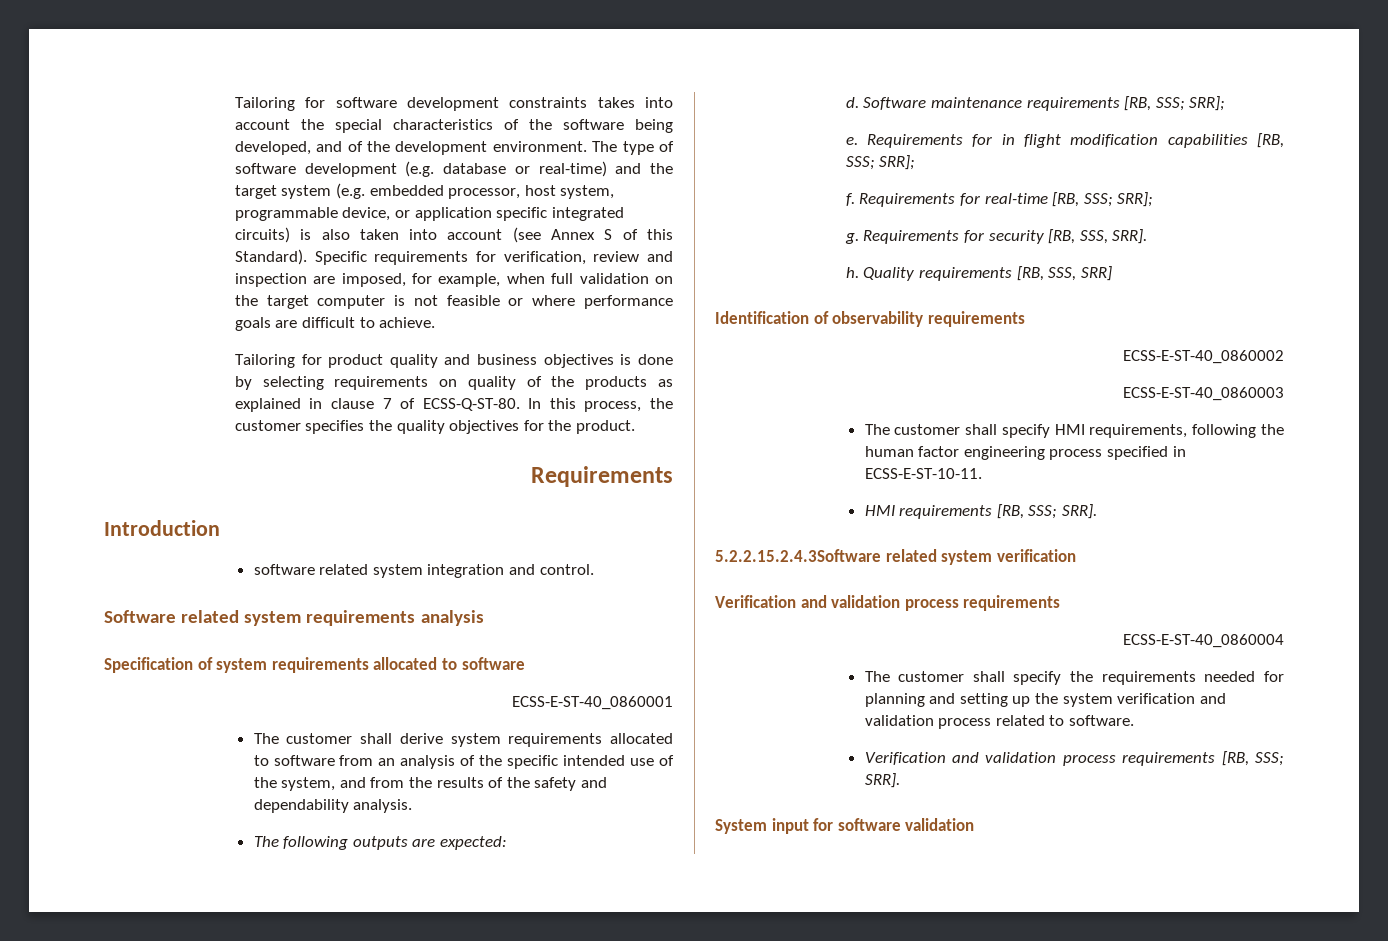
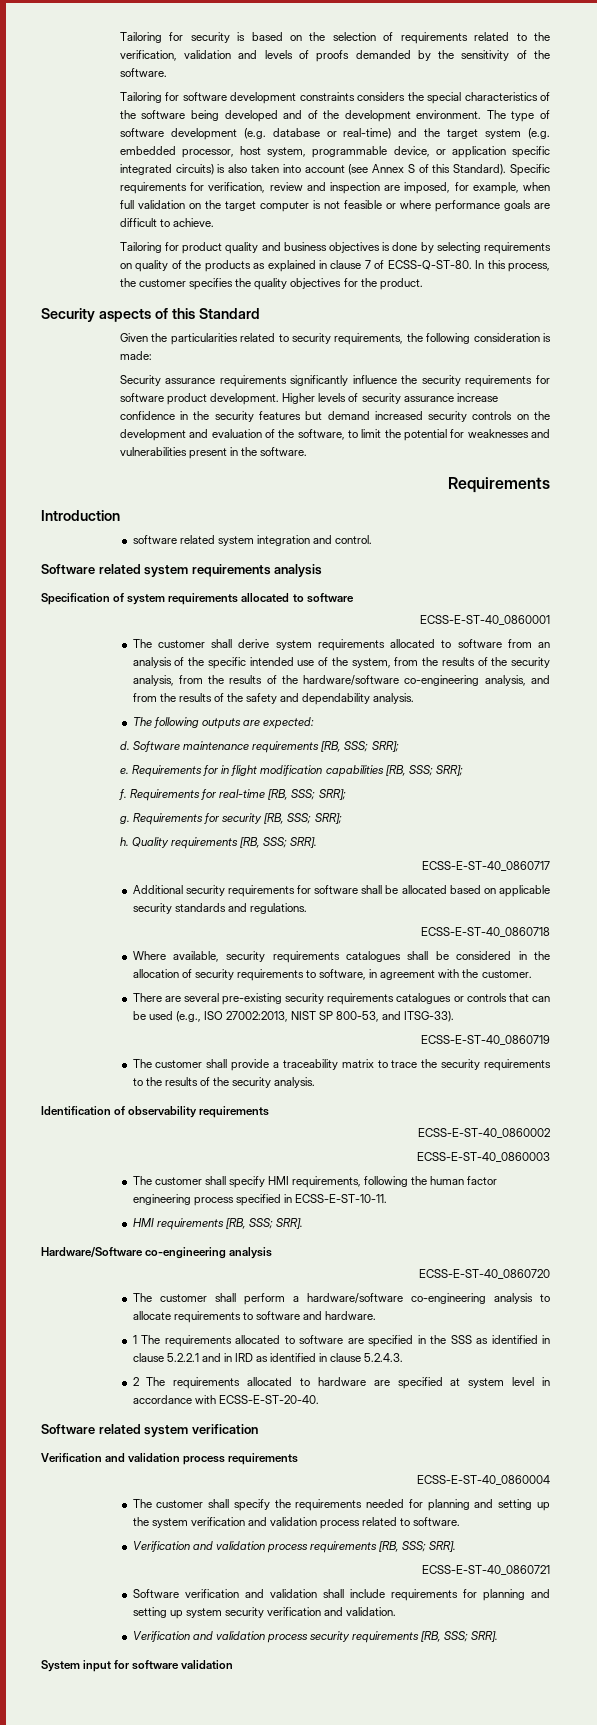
[234,97,673,111] [234,119,290,130] Tailoring for software development constraints takes into account -> [119,32,550,44] [119,50,550,62] [119,68,167,77] [119,92,406,104] Tailoring for security is based on the selection of requirements related to the verification, validation and levels of proofs demanded by the sensitivity of the software. // Tailoring for software development constraints considers
[234,141,311,155] developed, -> [224,110,278,122] developed
(636, 427) none -> [41,308,260,322] [119,333,551,345] [119,351,152,360] [119,375,550,387] [119,393,498,405] [119,411,550,422] [119,429,551,441] [119,447,308,459] // Security aspects of this Standard // Given the particularities related to security requirements, the following consideration is made: // Security assurance requirements significantly influence the security requirements for software product development. Higher levels of security assurance increase confidence in the security features but demand increased security controls on the development and evaluation of the software, to limit the potential for weaknesses and vulnerabilities present in the software.
(336, 784) none -> [394,657,550,668] [132,675,526,686] from the results of the security analysis, from the results of the hardware/software co-engineering analysis,
[1079,229,1148,244] SSS, SRR]. -> [287,813,342,824] SSS; SRR];
[1048,266,1112,281] SSS, SRR] -> [263,837,318,848] [422,861,550,871] [132,885,551,897] [132,903,307,914] [421,927,550,937] [132,951,550,963] [132,969,532,981] [132,993,550,1005] [132,1011,455,1022] [421,1035,550,1045] [132,1059,552,1071] [132,1077,316,1088] SSS; SRR]. // ECSS-E-ST-40_0860717 // Additional security requirements for software shall be allocated based on applicable security standards and regulations. // ECSS-E-ST-40_0860718 // Where available, security requirements catalogues shall be considered in the allocation of security requirements to software, in agreement with the customer. // There are several pre-existing security requirements catalogues or controls that can be used (e.g., ISO 27002:2013, NIST SP 800-53, and ITSG-33). // ECSS-E-ST-40_0860719 // The customer shall provide a traceability matrix to trace the security requirements to the results of the security analysis.
[715,549,881,562] 5.2.2.15.2.4.3Software -> [41,1247,273,1259] [419,1269,550,1279] [132,1293,550,1305] [132,1311,377,1323] [132,1335,550,1347] [132,1353,404,1362] [132,1377,551,1389] [132,1395,319,1404] [41,1424,95,1434] Hardware/Software co-engineering analysis // ECSS-E-ST-40_0860720 // The customer shall perform a hardware/software co-engineering analysis to allocate requirements to software and hardware. // 1 The requirements allocated to software are specified in the SSS as identified in clause 5.2.2.1 and in IRD as identified in clause 5.2.4.3. // 2 The requirements allocated to hardware are specified at system level in accordance with ECSS-E-ST-20-40. // Software
(900, 780) none -> [422,1565,550,1575] [132,1589,550,1601] [132,1607,397,1619] [132,1631,499,1643] // ECSS-E-ST-40_0860721 // Software verification and validation shall include requirements for planning and setting up system security verification and validation. // Verification and validation process security requirements [RB, SSS; SRR].

